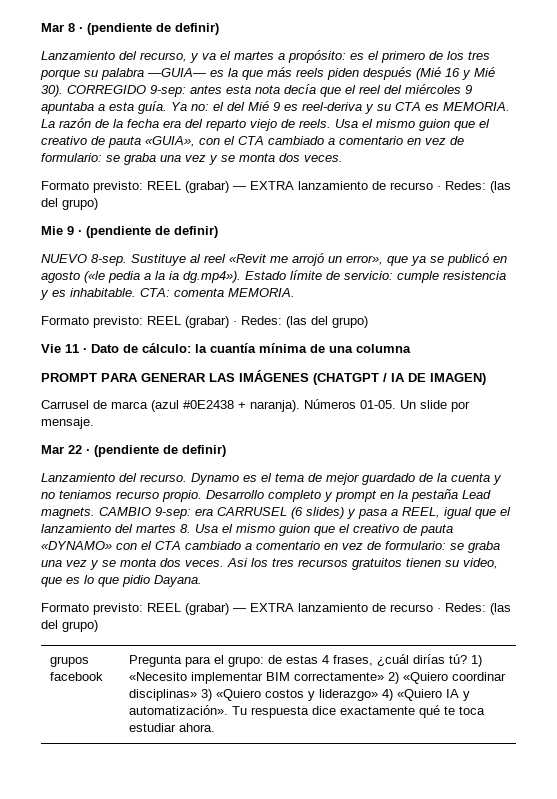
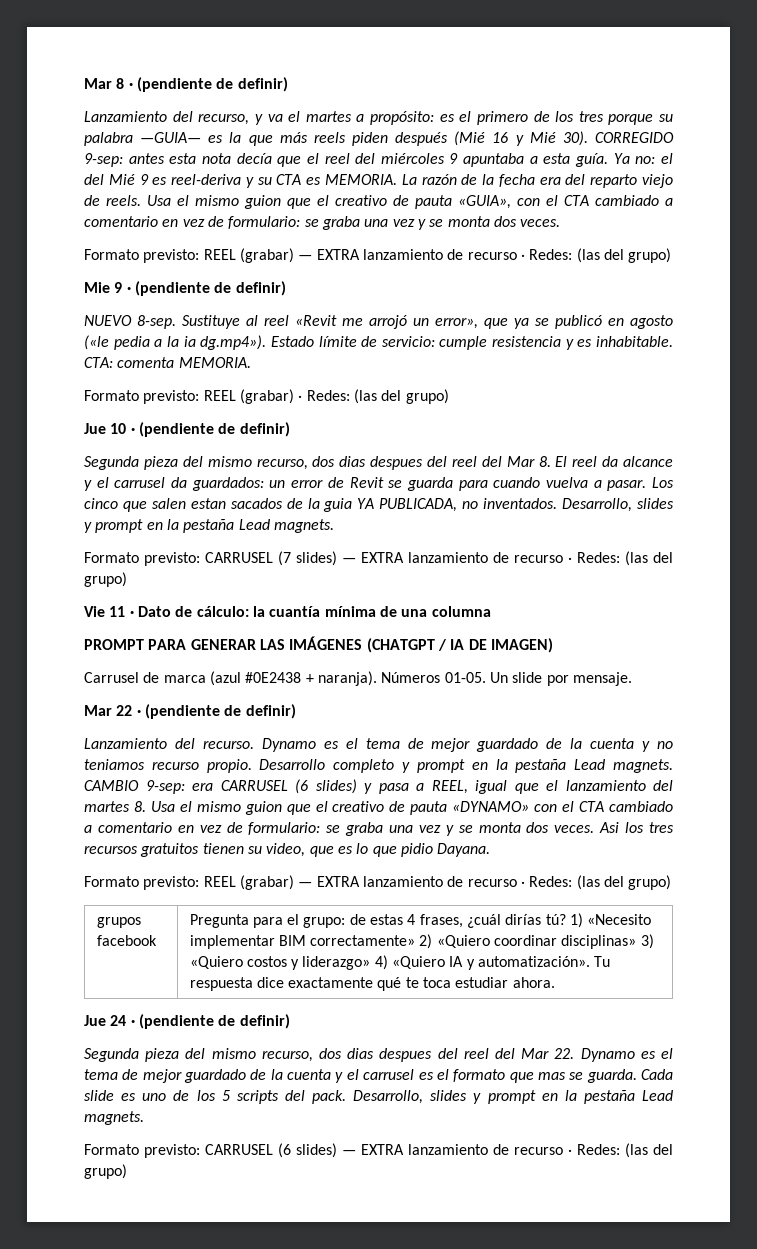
(368, 322) none -> [84,422,290,437] [84,456,673,470] [84,477,674,491] [84,498,674,512] [84,519,334,533] [84,551,673,566] [84,572,127,587] // Jue 10 · (pendiente de definir) // Segunda pieza del mismo recurso, dos dias despues del reel del Mar 8. El reel da alcance y el carrusel da guardados: un error de Revit se guarda para cuando vuelva a pasar. Los cinco que salen estan sacados de la guia YA PUBLICADA, no inventados. Desarrollo, slides y prompt en la pestaña Lead magnets. // Formato previsto: CARRUSEL (7 slides) — EXTRA lanzamiento de recurso · Redes: (las del grupo)
(216, 727) none -> [84,1014,290,1029] [84,1048,673,1062] [84,1069,674,1083] [84,1090,673,1104] [84,1111,144,1125] [84,1143,673,1158] [84,1164,127,1179] // Jue 24 · (pendiente de definir) // Segunda pieza del mismo recurso, dos dias despues del reel del Mar 22. Dynamo es el tema de mejor guardado de la cuenta y el carrusel es el formato que mas se guarda. Cada slide es uno de los 5 scripts del pack. Desarrollo, slides y prompt en la pestaña Lead magnets. // Formato previsto: CARRUSEL (6 slides) — EXTRA lanzamiento de recurso · Redes: (las del grupo)

